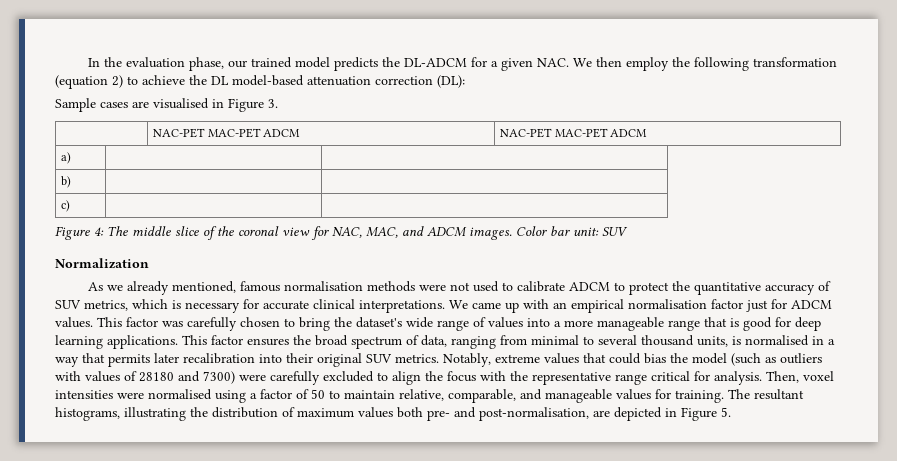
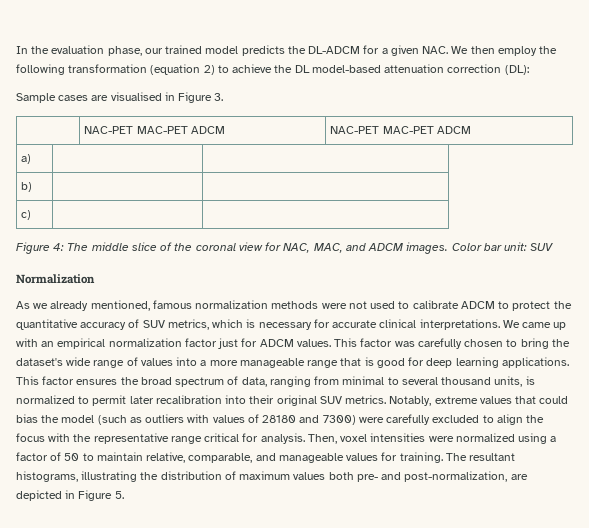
[284,281,364,291] normalisation -> [195,300,269,309] normalization
[628,299,707,309] normalisation -> [108,338,182,347] normalization
[745,335,835,346] [55,353,150,367] normalised in a way that permits -> [16,395,127,406] normalized to permit
[148,389,212,400] normalised -> [455,433,515,442] normalized
[479,407,589,421] post-normalisation, -> [404,471,508,482] post-normalization,

